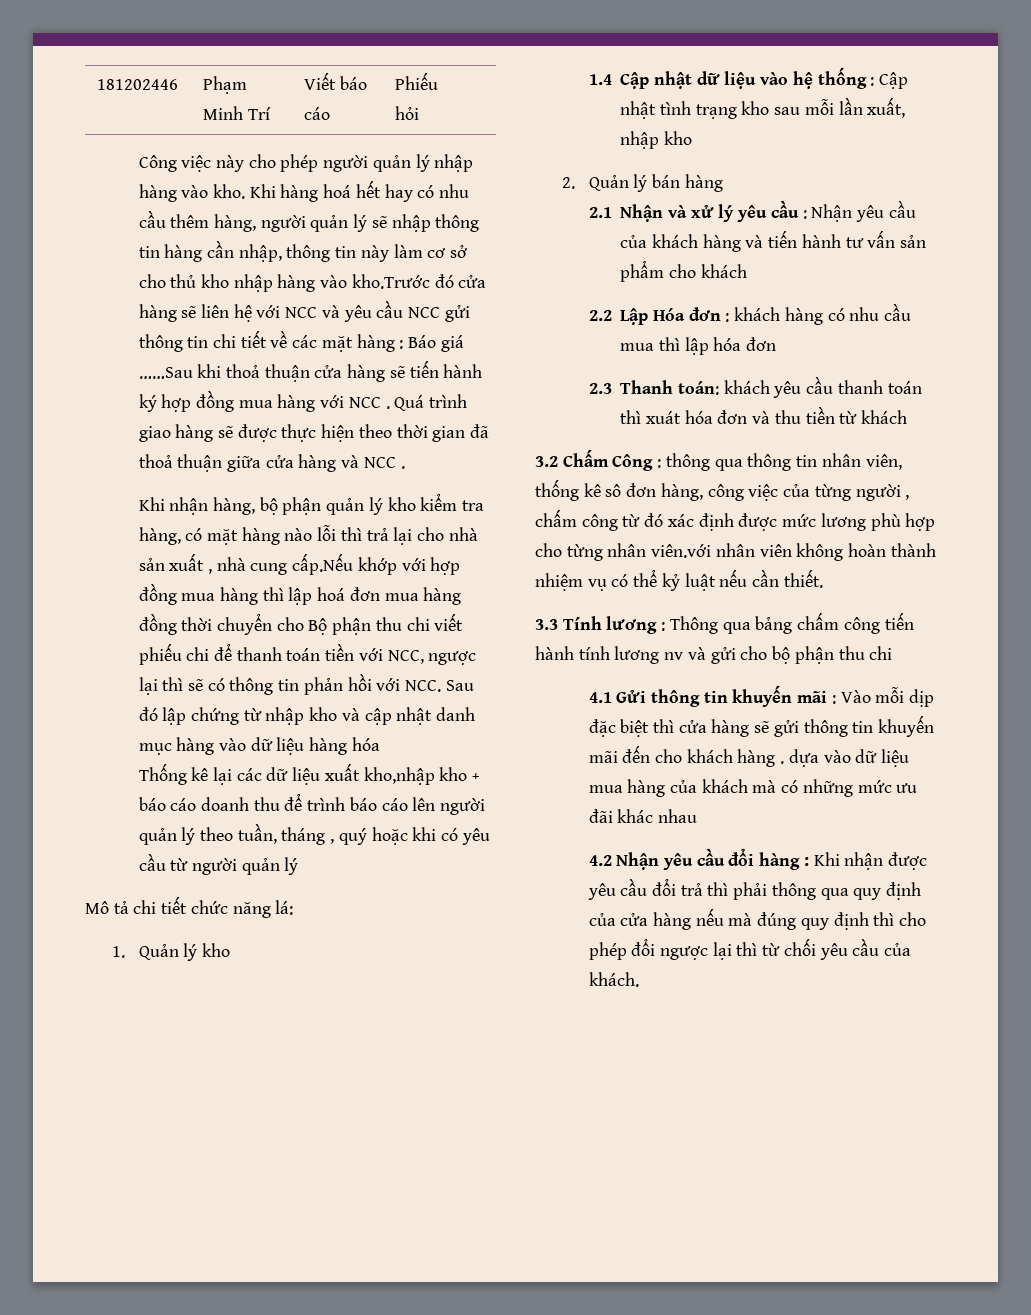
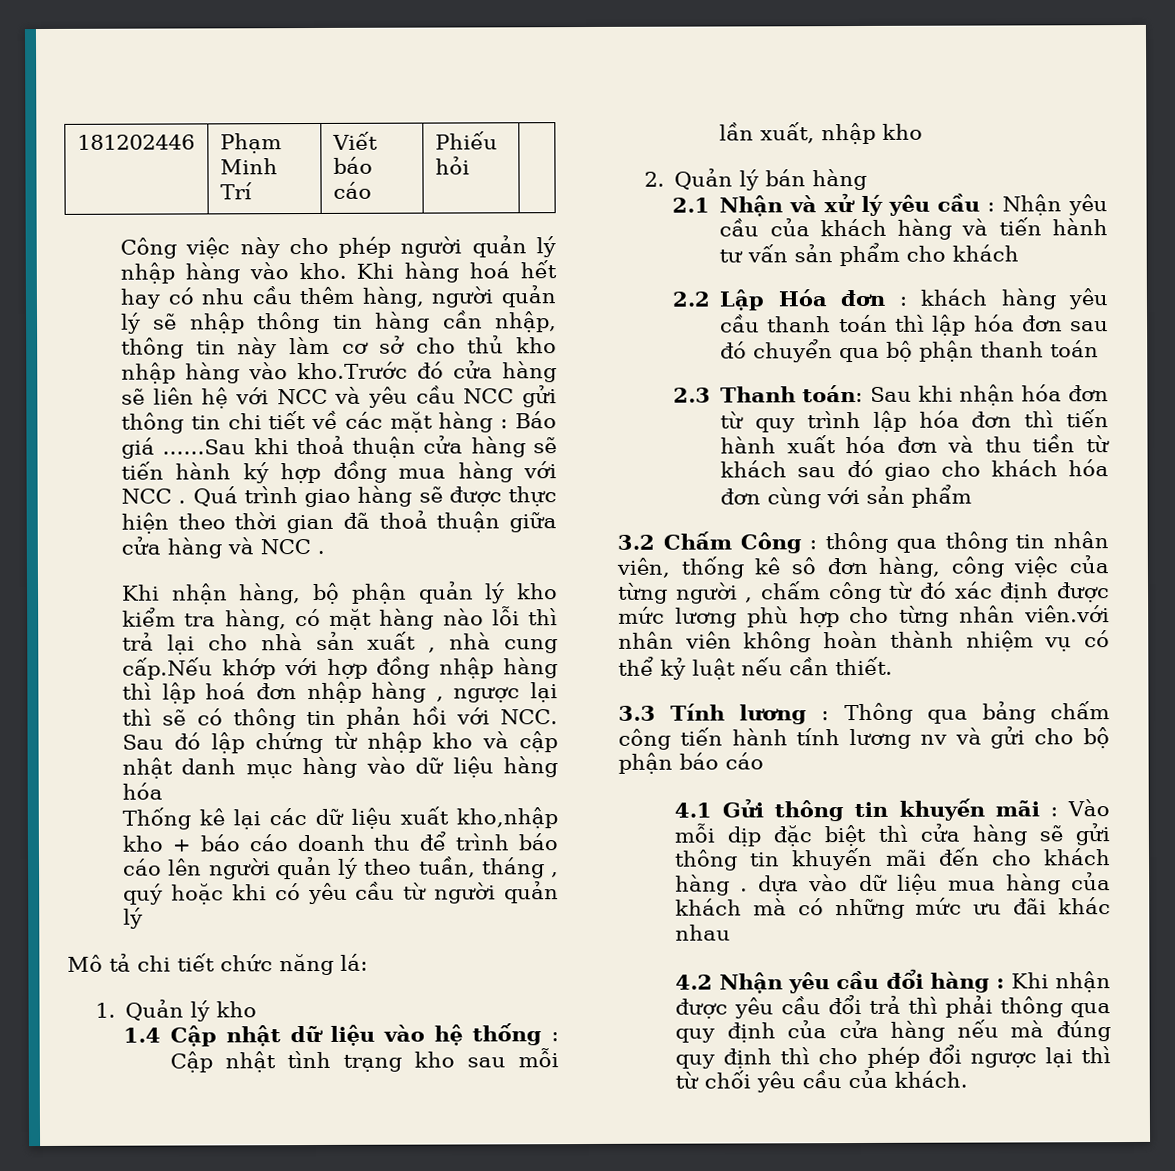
[181,593,216,601] mua -> [439,657,495,679] nhập
[384,587,462,605] [138,613,464,635] [138,643,424,665] mua hàng đồng thời chuyển cho Bộ phận thu chi viết phiếu chi để thanh toán tiền với NCC, -> [306,681,444,704] nhập hàng ,
[827,303,912,321] [620,337,777,355] [588,380,770,395] có nhu cầu mua thì lập hóa đơn // 2.3 Thanh toán: khách -> (1056, 299) none
[645,411,681,424] xuát -> [932,314,1109,336] [720,339,1100,363] [672,384,1109,406] [720,409,1109,433] [720,435,836,454] lập hóa đơn sau đó chuyển qua bộ phận thanh toán // 2.3 Thanh toán: Sau khi nhận hóa đơn từ quy trình lập hóa đơn thì tiến hành xuất
(908, 417) none -> [797,459,1109,481] [720,484,973,509] sau đó giao cho khách hóa đơn cùng với sản phẩm
[838,646,893,660] thu chi -> [679,752,764,770] báo cáo

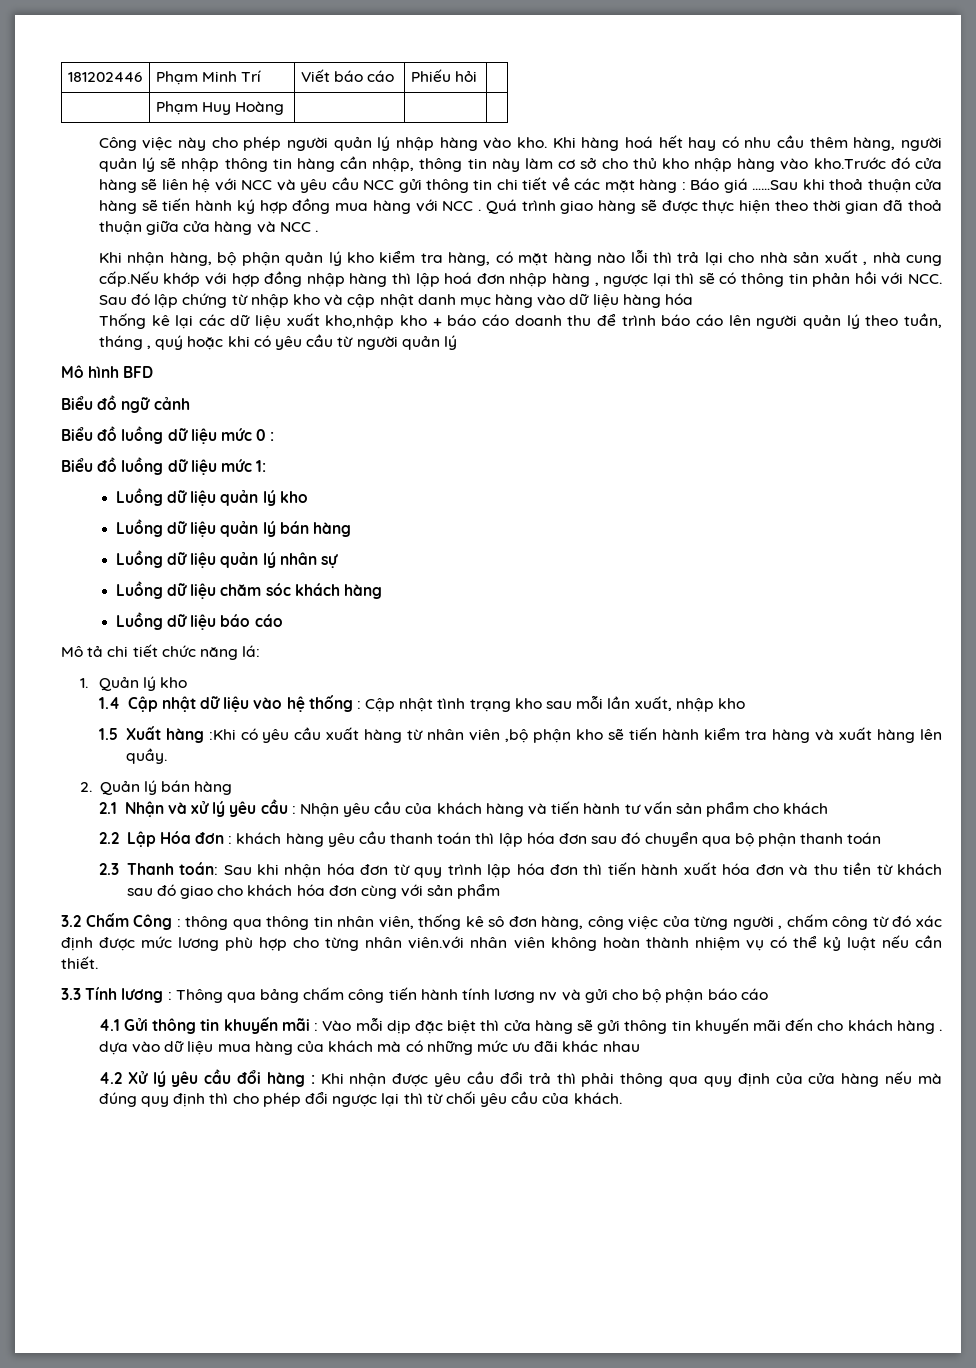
(470, 165) none -> [155,101,285,115] // | Phạm Huy Hoàng | | |
(143, 918) none -> [61,365,154,378] [61,395,190,413] [61,426,275,444] [61,457,267,475] [115,488,308,506] [115,519,352,537] [115,550,339,568] [115,581,383,599] [115,612,283,630] // Mô hình BFD // Biểu đồ ngữ cảnh // Biểu đồ luồng dữ liệu mức 0 : // Biểu đồ luồng dữ liệu mức 1: // Luồng dữ liệu quản lý kho // Luồng dữ liệu quản lý bán hàng // Luồng dữ liệu quản lý nhân sự // Luồng dữ liệu chăm sóc khách hàng // Luồng dữ liệu báo cáo
(924, 131) none -> [98,726,943,743] [125,748,167,764] // 1.5 Xuất hàng :Khi có yêu cầu xuất hàng từ nhân viên ,bộ phận kho sẽ tiến hành kiểm tra hàng và xuất hàng lên quầy.
[719,972,784,994] Nhận -> [127,1071,166,1087] Xử lý

